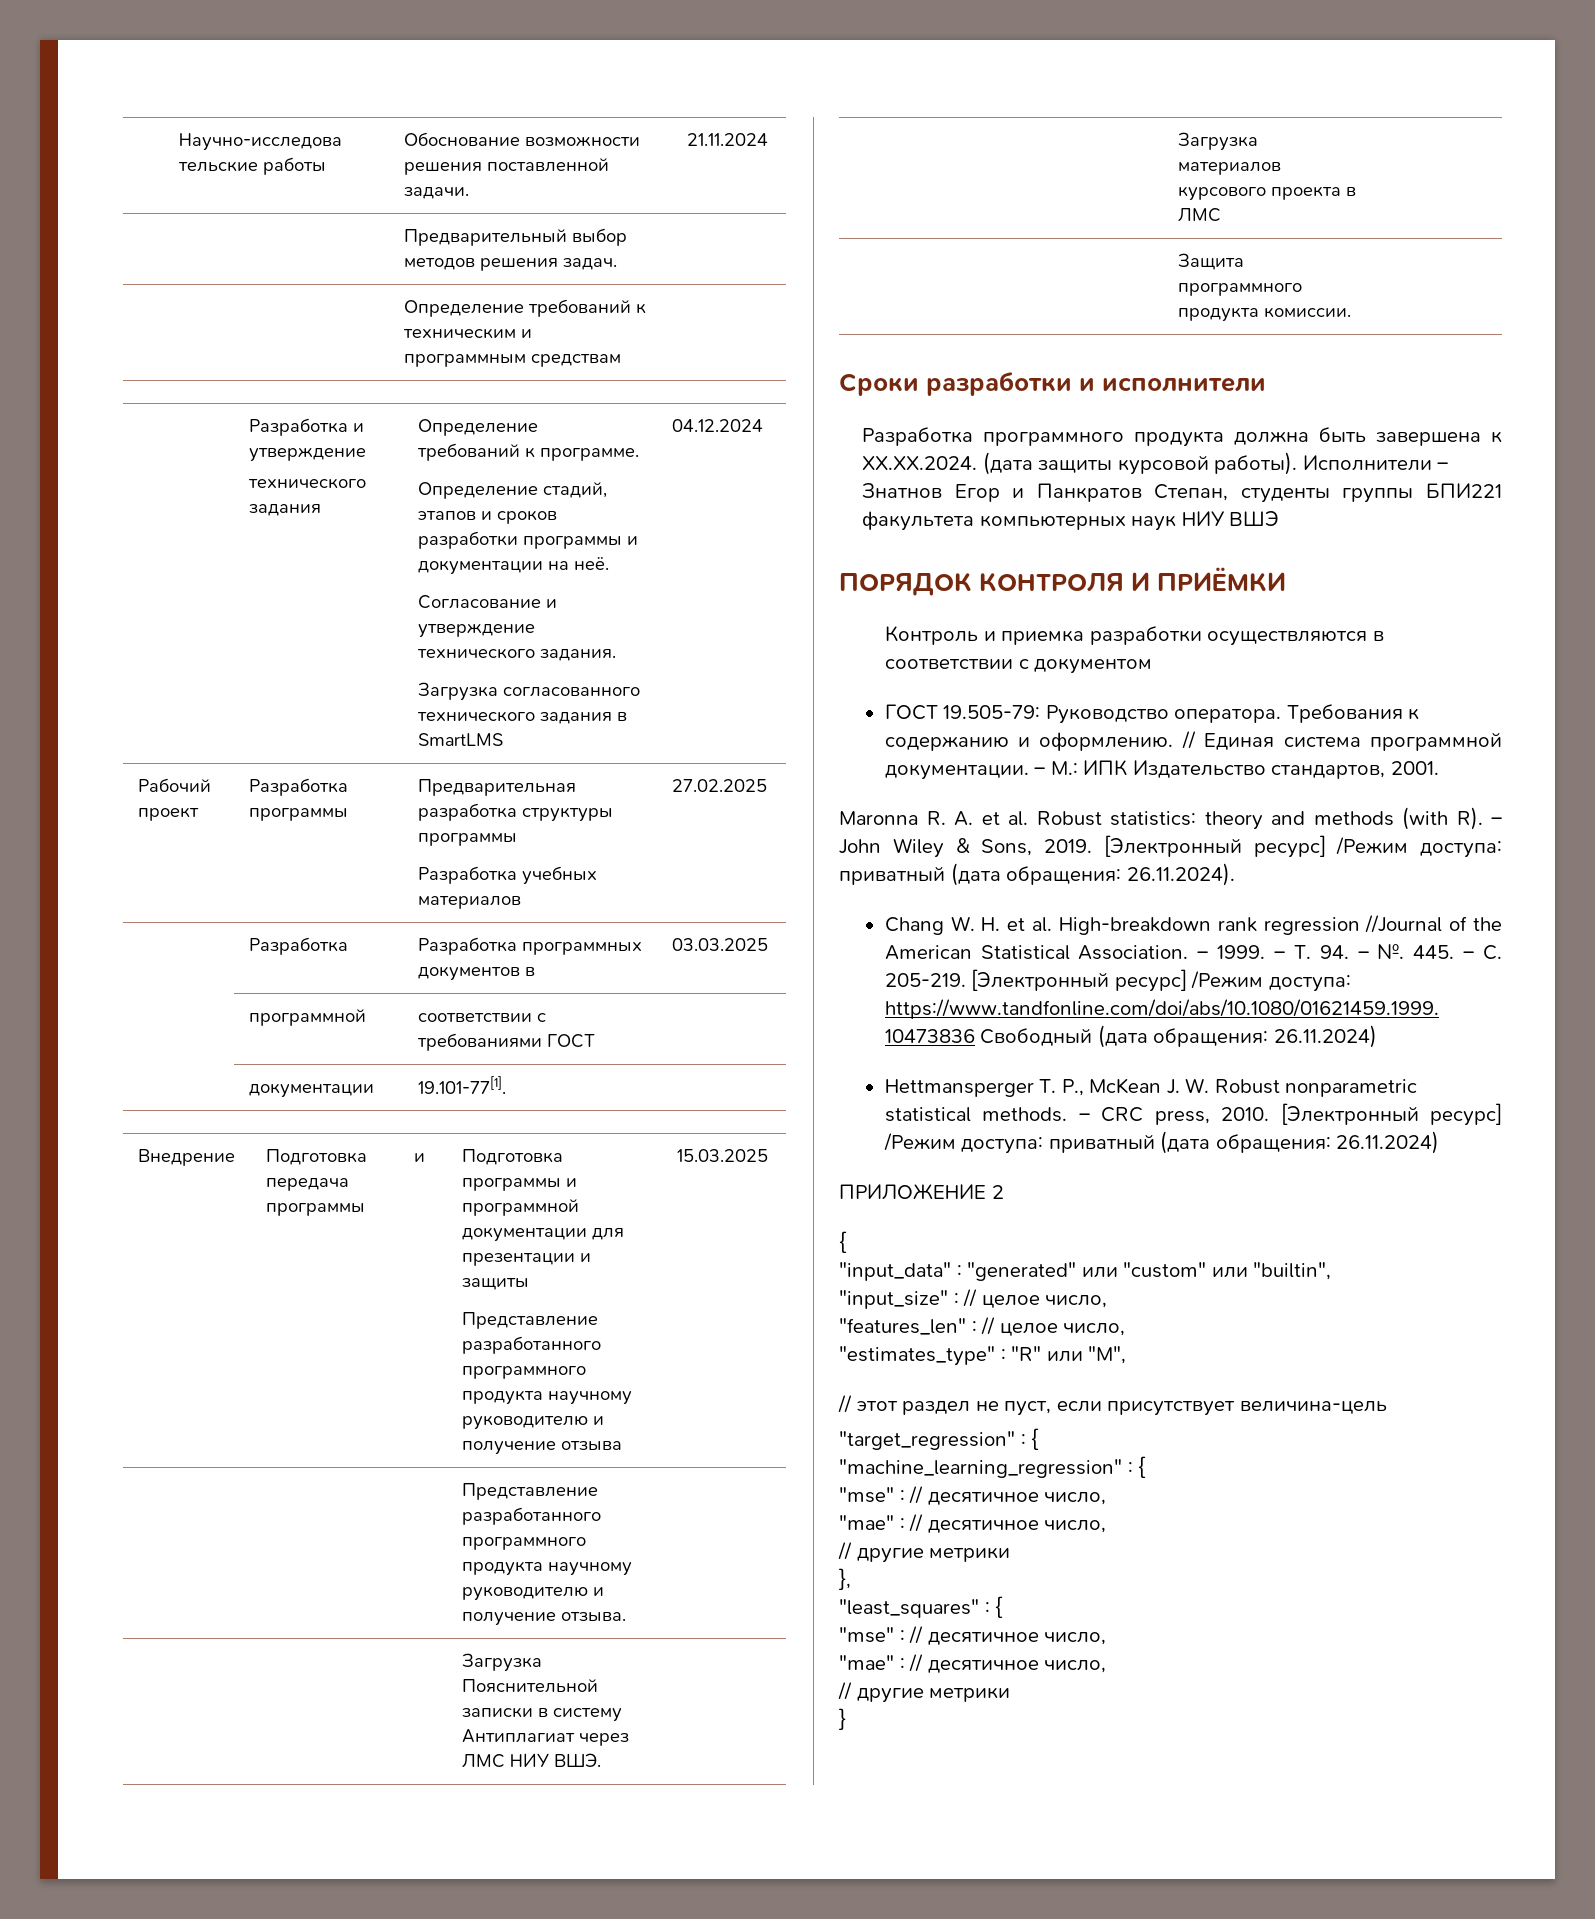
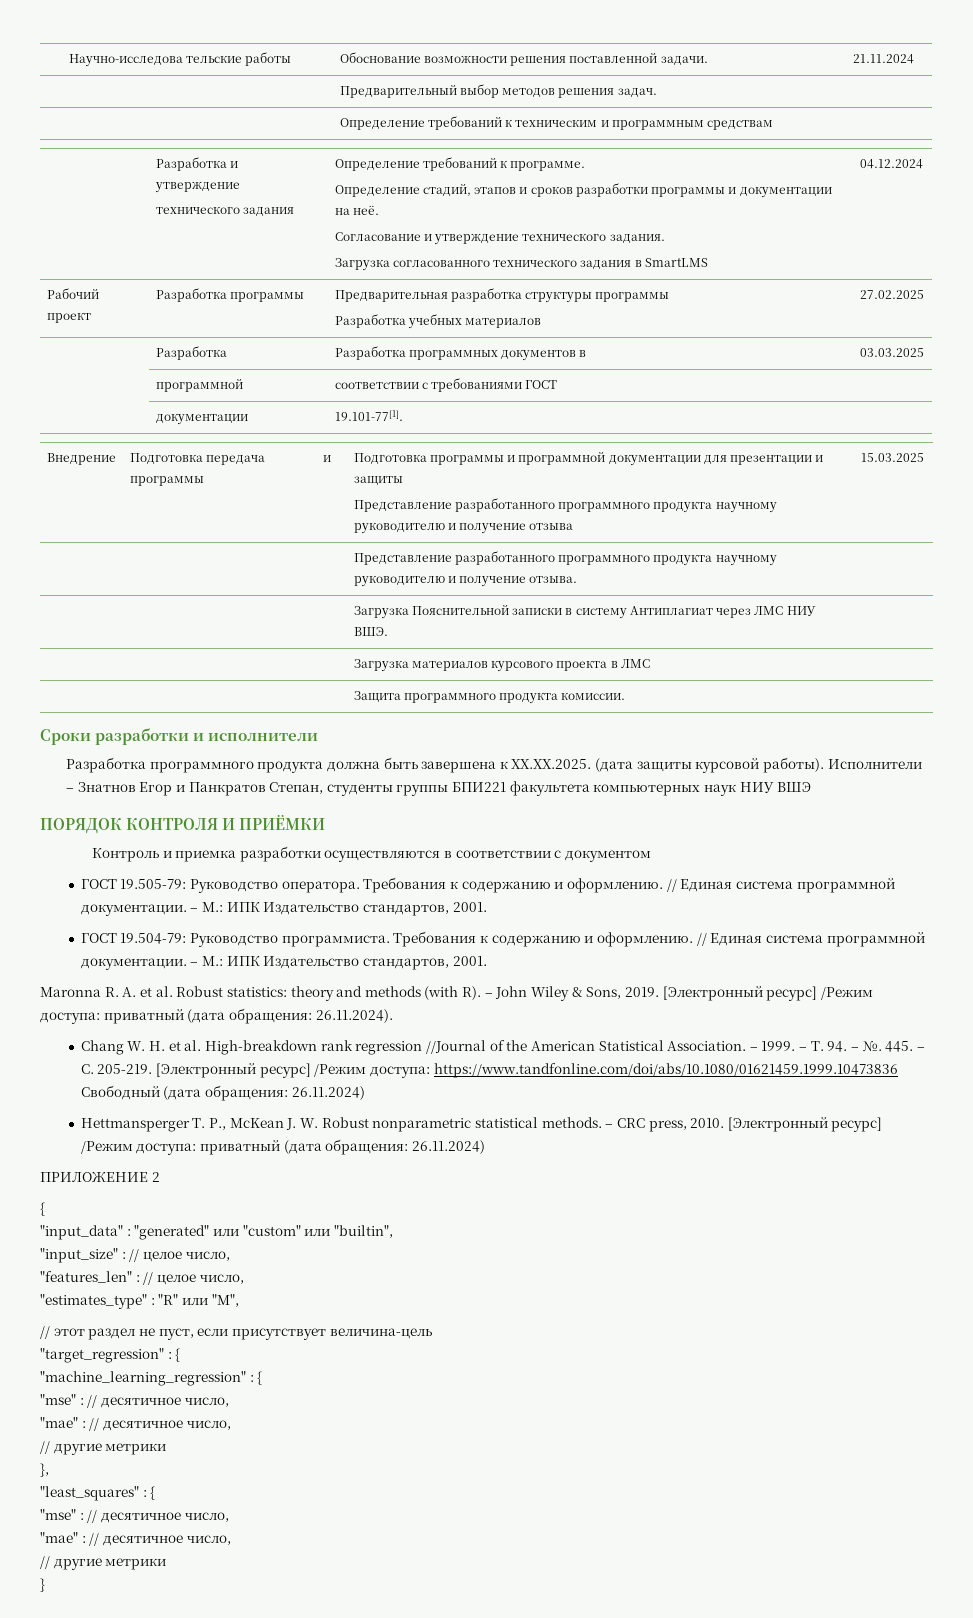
[862,456,978,470] XX.XX.2024. -> [511,759,592,769] XX.XX.2025.
(1439, 768) none -> [80,931,925,947] [80,956,487,970] // ГОСТ 19.504-79: Руководство программиста. Требования к содержанию и оформлению. // Единая система программной документации. – М.: ИПК Издательство стандартов, 2001.

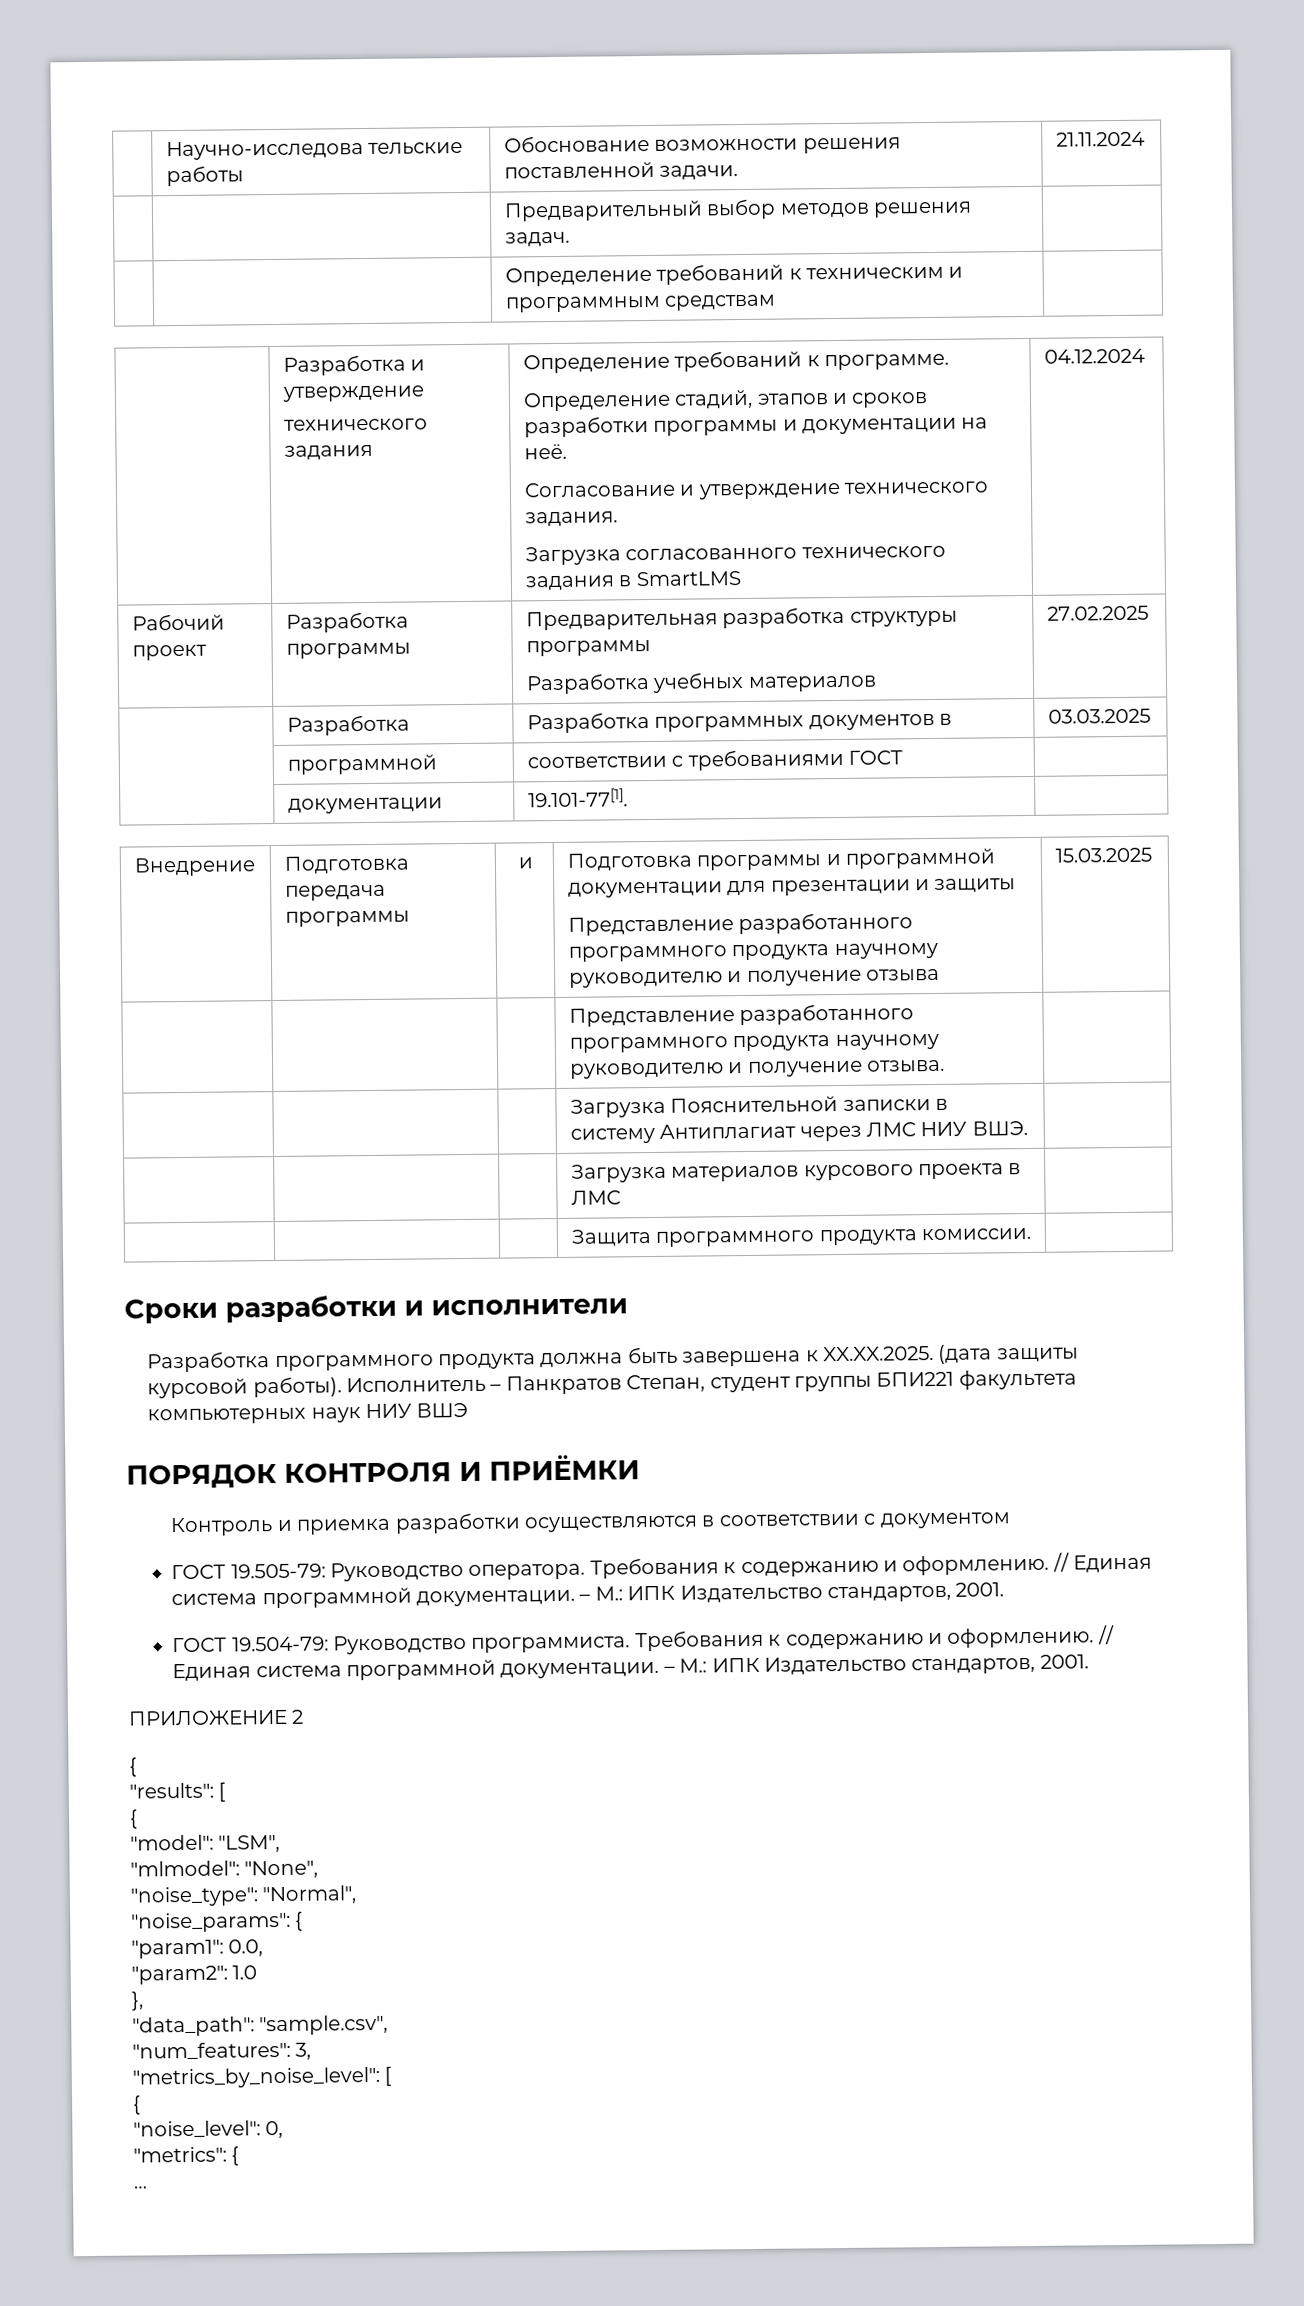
[827,759,922,769] [65,782,185,796] Исполнители – Знатнов Егор и -> [345,1376,502,1394] Исполнитель –
[326,784,393,796] студенты -> [709,1376,791,1393] студент
[40,986,873,1001] [40,1008,393,1024] [80,1040,925,1055] [80,1063,898,1078] [80,1085,365,1101] [80,1117,883,1132] [80,1139,486,1155] [40,1172,160,1182] [40,1202,45,1216] [40,1225,393,1240] [40,1248,230,1263] [40,1271,244,1285] [40,1294,239,1309] [40,1326,432,1340] [40,1348,181,1363] [40,1371,263,1386] [40,1394,229,1408] [40,1417,231,1431] [40,1441,167,1455] [40,1463,49,1477] [40,1486,156,1501] [40,1509,229,1523] [40,1532,231,1546] [40,1556,167,1570] [40,1578,45,1592] Maronna R. A. et al. Robust statistics: theory and methods (with R). – John Wiley & Sons, 2019. [Электронный ресурс] /Режим доступа: приватный (дата обращения: 26.11.2024). // Chang W. H. et al. High-breakdown rank regression //Journal of the American Statistical Association. – 1999. – Т. 94. – №. 445. – С. 205-219. [Электронный ресурс] /Режим доступа: https://www.tandfonline.com/doi/abs/10.1080/01621459.1999.10473836 Свободный (дата обращения: 26.11.2024) // Hettmansperger T. P., McKean J. W. Robust nonparametric statistical methods. – CRC press, 2010. [Электронный ресурс] /Режим доступа: приватный (дата обращения: 26.11.2024) // ПРИЛОЖЕНИЕ 2 // { // "input_data" : "generated" или "custom" или "builtin", // "input_size" : // целое число, // "features_len" : // целое число, // "estimates_type" : "R" или "M", // // этот раздел не пуст, если присутствует величина-цель // "target_regression" : { // "machine_learning_regression" : { // "mse" : // десятичное число, // "mae" : // десятичное число, // // другие метрики // }, // "least_squares" : { // "mse" : // десятичное число, // "mae" : // десятичное число, // // другие метрики // } -> [128,1709,305,1726] [129,1757,137,1777] [129,1782,226,1802] [129,1809,138,1829] [130,1834,281,1853] [130,1860,319,1879] [130,1885,357,1907] [131,1911,304,1933] [131,1939,264,1959] [131,1965,258,1985] [131,1991,144,2011] [132,2014,389,2037] [132,2041,312,2060] [132,2066,392,2089] [133,2095,141,2115] [133,2120,284,2139] [133,2146,240,2166] [133,2185,147,2189] ПРИЛОЖЕНИЕ 2 // { // "results": [ // { // "model": "LSM", // "mlmodel": "None", // "noise_type": "Normal", // "noise_params": { // "param1": 0.0, // "param2": 1.0 // }, // "data_path": "sample.csv", // "num_features": 3, // "metrics_by_noise_level": [ // { // "noise_level": 0, // "metrics": { // …

